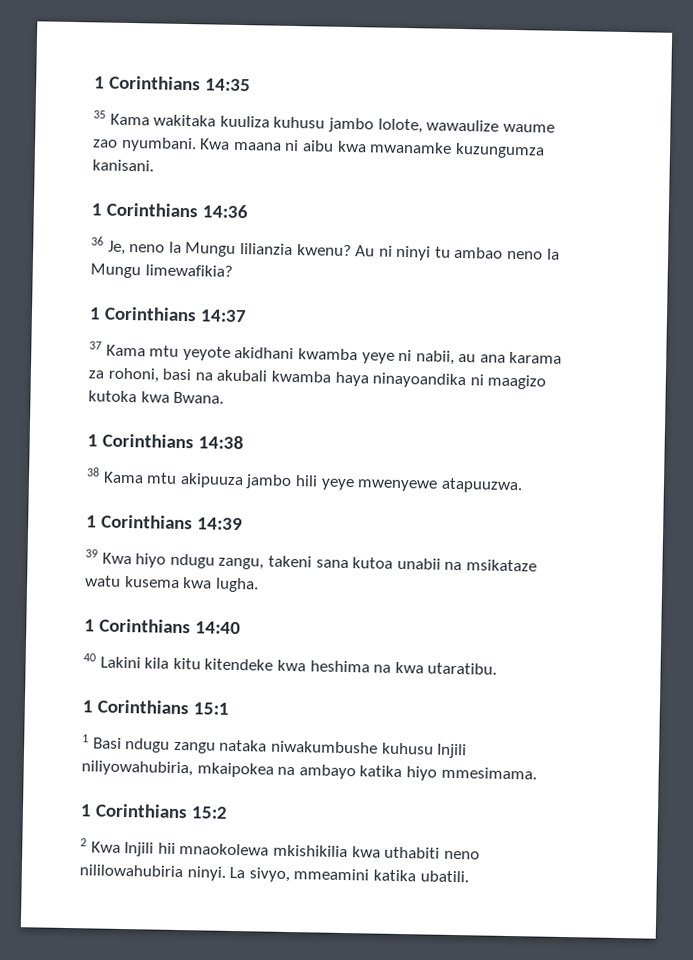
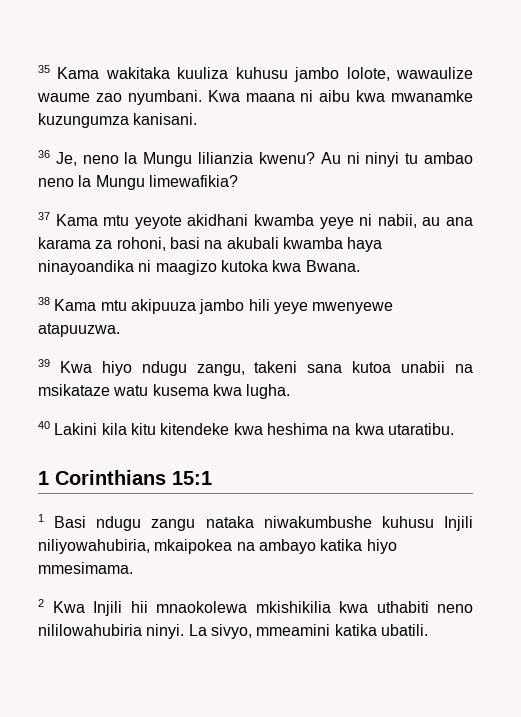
[94,75,251,92] 1 Corinthians 14:35 // -> (38, 69) none
[91,202,248,219] // 1 Corinthians 14:36 -> (198, 119) none
[89,306,247,323] // 1 Corinthians 14:37 -> (238, 181) none
[87,433,244,450] // 1 Corinthians 14:38 -> (360, 266) none
[86,514,243,531] // 1 Corinthians 14:39 -> (120, 330) none
[84,618,241,635] // 1 Corinthians 14:40 -> (291, 391) none
[80,803,228,819] // 1 Corinthians 15:2 -> (133, 568) none

